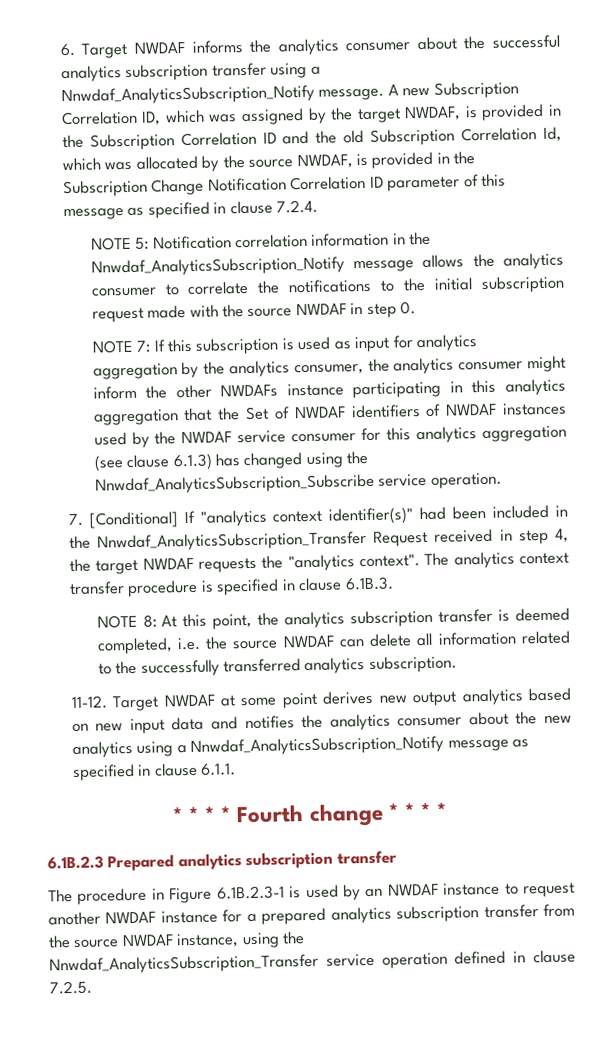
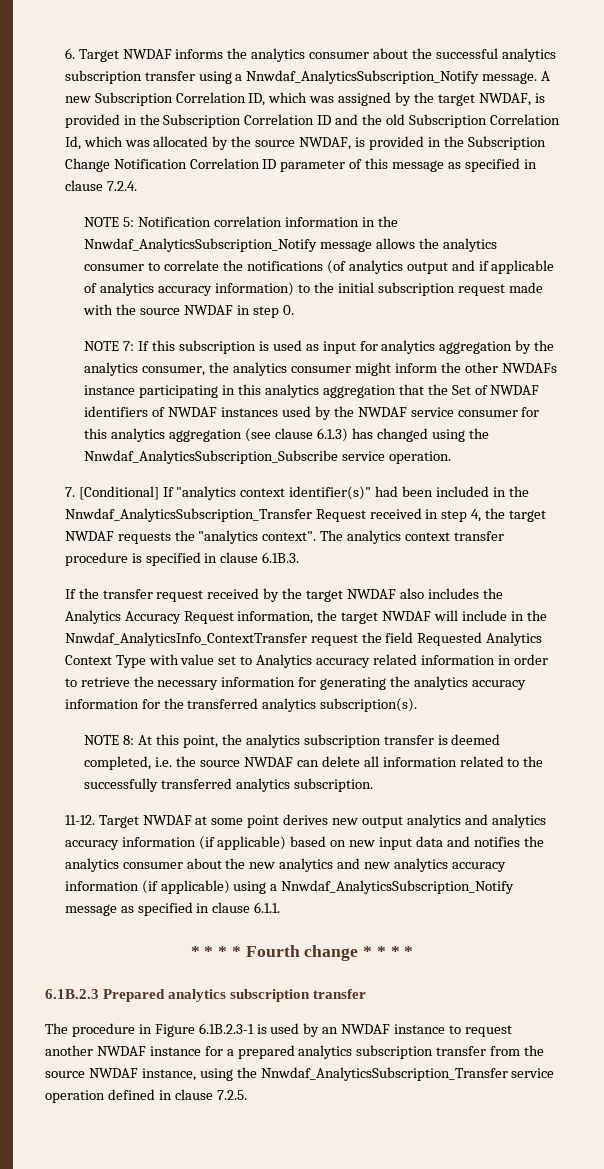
(373, 286) none -> [326,260,555,274] [84,282,295,296] (of analytics output and if applicable of analytics accuracy information)
(394, 583) none -> [64,588,503,602] [64,610,547,624] [64,632,543,646] [64,654,548,668] [64,676,526,690] [64,698,418,712] // If the transfer request received by the target NWDAF also includes the Analytics Accuracy Request information, the target NWDAF will include in the Nnwdaf_AnalyticsInfo_ContextTransfer request the field Requested Analytics Context Type with value set to Analytics accuracy related information in order to retrieve the necessary information for generating the analytics accuracy information for the transferred analytics subscription(s).
(524, 697) none -> [464,814,546,828] [64,836,287,850] and analytics accuracy information (if applicable)
(133, 749) none -> [337,858,506,872] [64,880,230,894] and new analytics accuracy information (if applicable)

